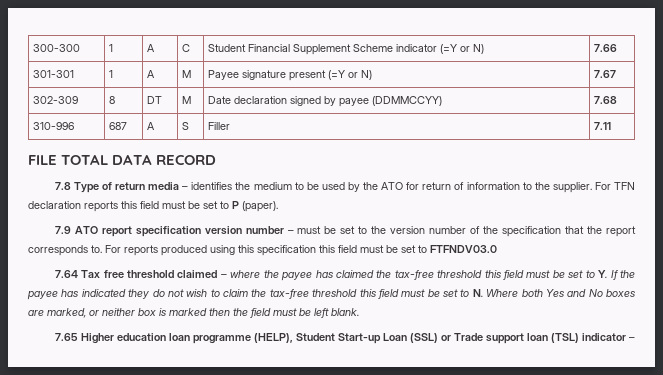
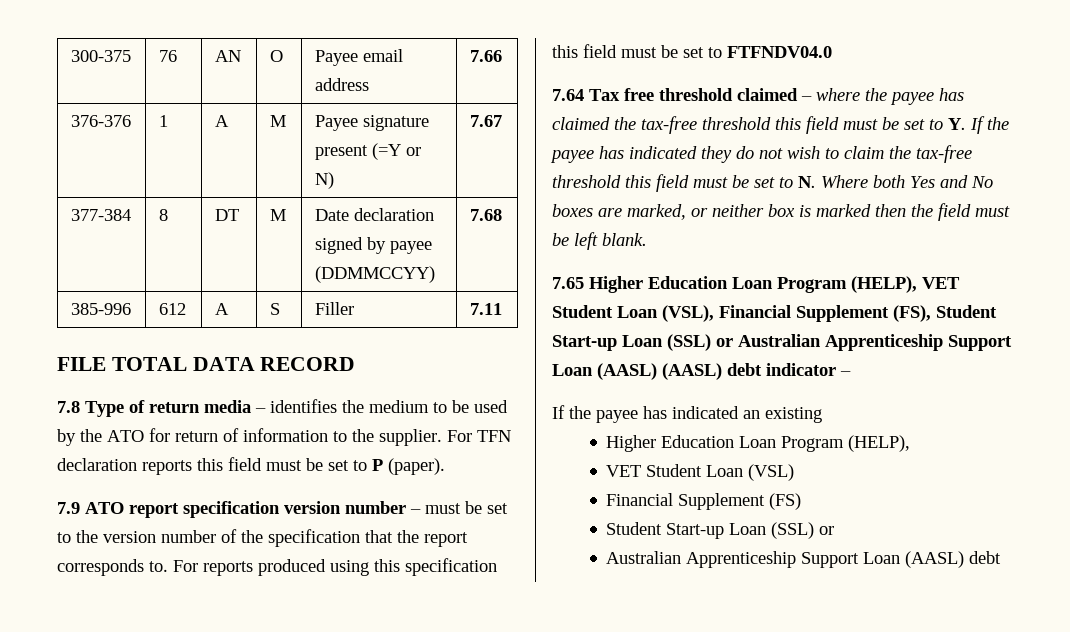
[33,44,81,52] [109,44,114,52] [147,44,156,52] [182,44,191,52] [208,44,485,55] 300-300 | 1 | A | C | Student Financial Supplement Scheme indicator (=Y or N) -> [70,50,131,62] [158,50,177,62] [214,50,241,62] [269,50,283,62] [314,49,403,66] [314,78,369,91] 300-375 | 76 | AN | O | Payee email address
[33,70,75,78] 301-301 -> [70,115,131,127] 376-376
[33,96,79,104] 302-309 -> [70,209,131,221] 377-384
[33,122,75,130] [109,122,128,130] 310-996 | 687 -> [70,303,131,315] [158,303,186,315] 385-996 | 612
[430,245,497,253] FTFNDV03.0 -> [727,46,832,58] FTFNDV04.0
[116,333,635,344] education loan programme (HELP), Student Start-up Loan (SSL) or Trade support loan (TSL) indicator – -> [648,276,960,293] [552,305,997,322] [552,334,1012,351] [552,363,851,380] [552,405,822,423] [606,435,911,452] [606,464,795,481] [606,493,802,510] [606,522,835,539] [606,551,1002,568] Education Loan Program (HELP), VET Student Loan (VSL), Financial Supplement (FS), Student Start-up Loan (SSL) or Australian Apprenticeship Support Loan (AASL) (AASL) debt indicator – // If the payee has indicated an existing // Higher Education Loan Program (HELP), // VET Student Loan (VSL) // Financial Supplement (FS) // Student Start-up Loan (SSL) or // Australian Apprenticeship Support Loan (AASL) debt

